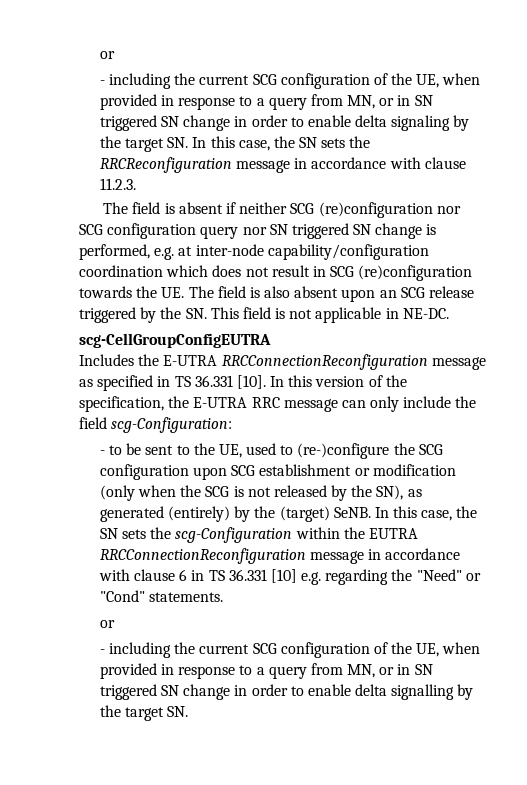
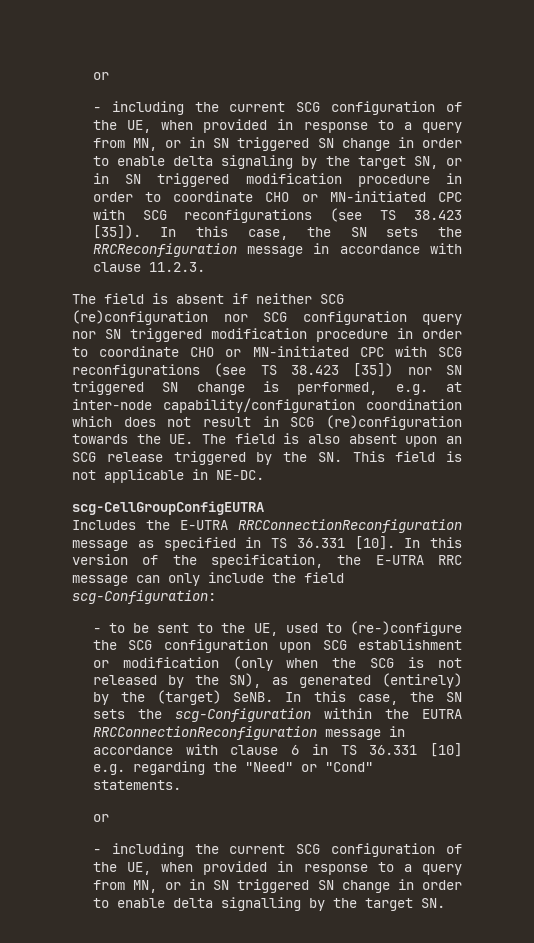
[167,137,189,148] SN. -> [413,156,462,169] [92,173,462,187] [92,191,462,202] [92,208,462,223] [92,225,141,239] SN, or in SN triggered modification procedure in order to coordinate CHO or MN-initiated CPC with SCG reconfigurations (see TS 38.423 [35]).
(349, 231) none -> [211,328,462,342] [72,346,463,357] [72,363,462,378] [72,381,144,395] modification procedure in order to coordinate CHO or MN-initiated CPC with SCG reconfigurations (see TS 38.423 [35]) nor SN triggered

